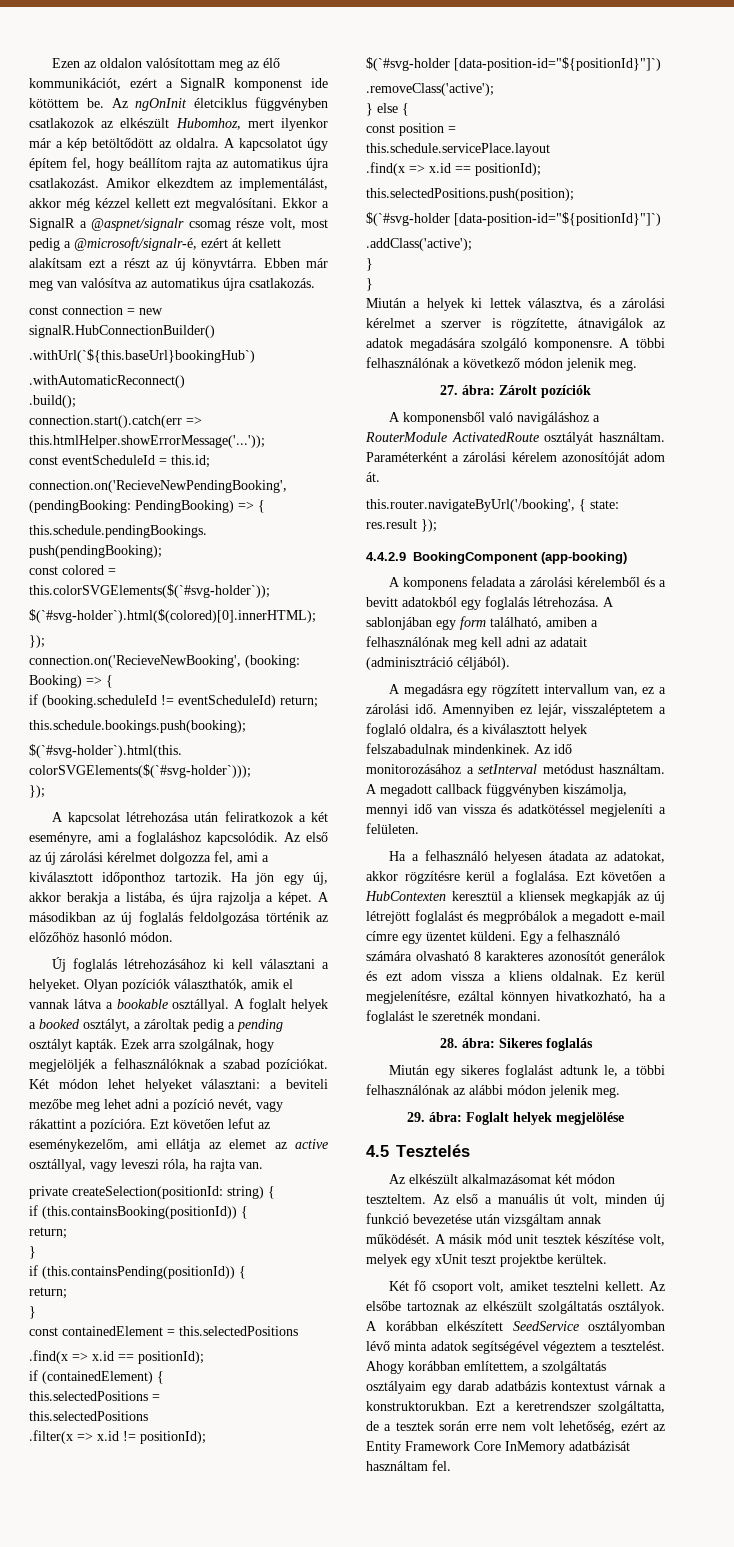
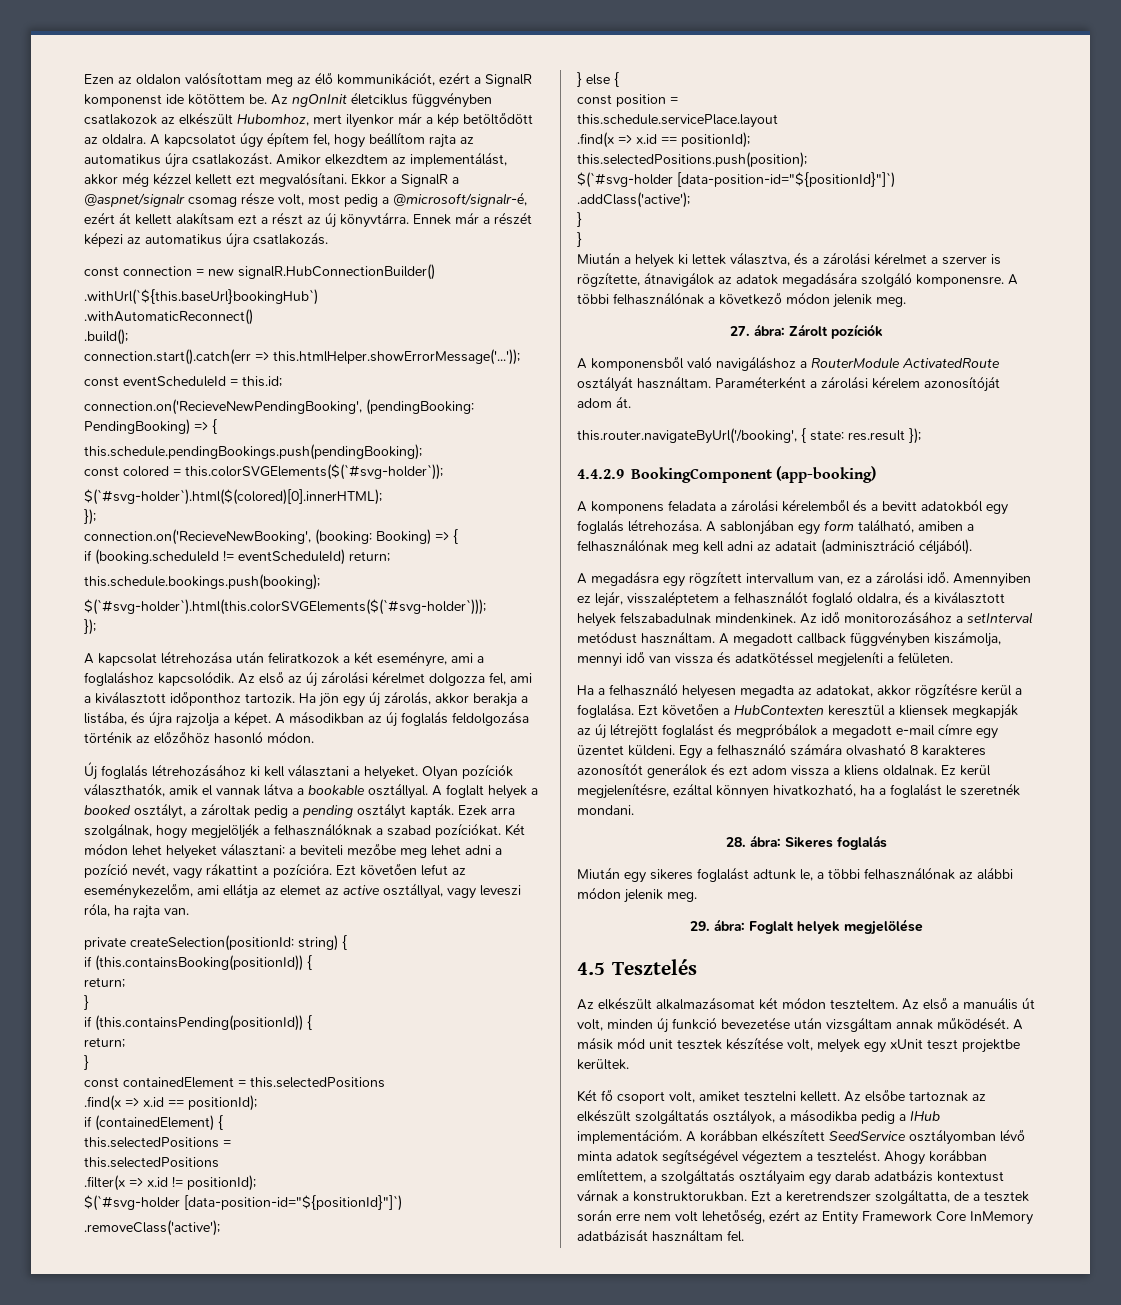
[263,258,328,268] [29,278,132,291] Ebben már meg van valósítva -> [413,212,532,225] [84,232,123,247] Ennek már a részét képezi
[313,872,328,885] új, -> [369,691,431,707] új zárolás,
(666, 710) none -> [734,591,808,604] felhasználót
[549,851,590,861] átadata -> [740,685,794,698] megadta
[608,1301,665,1314] osztályok. -> [713,1109,940,1125] [577,1129,682,1144] osztályok, a másodikba pedig a IHub implementációm.

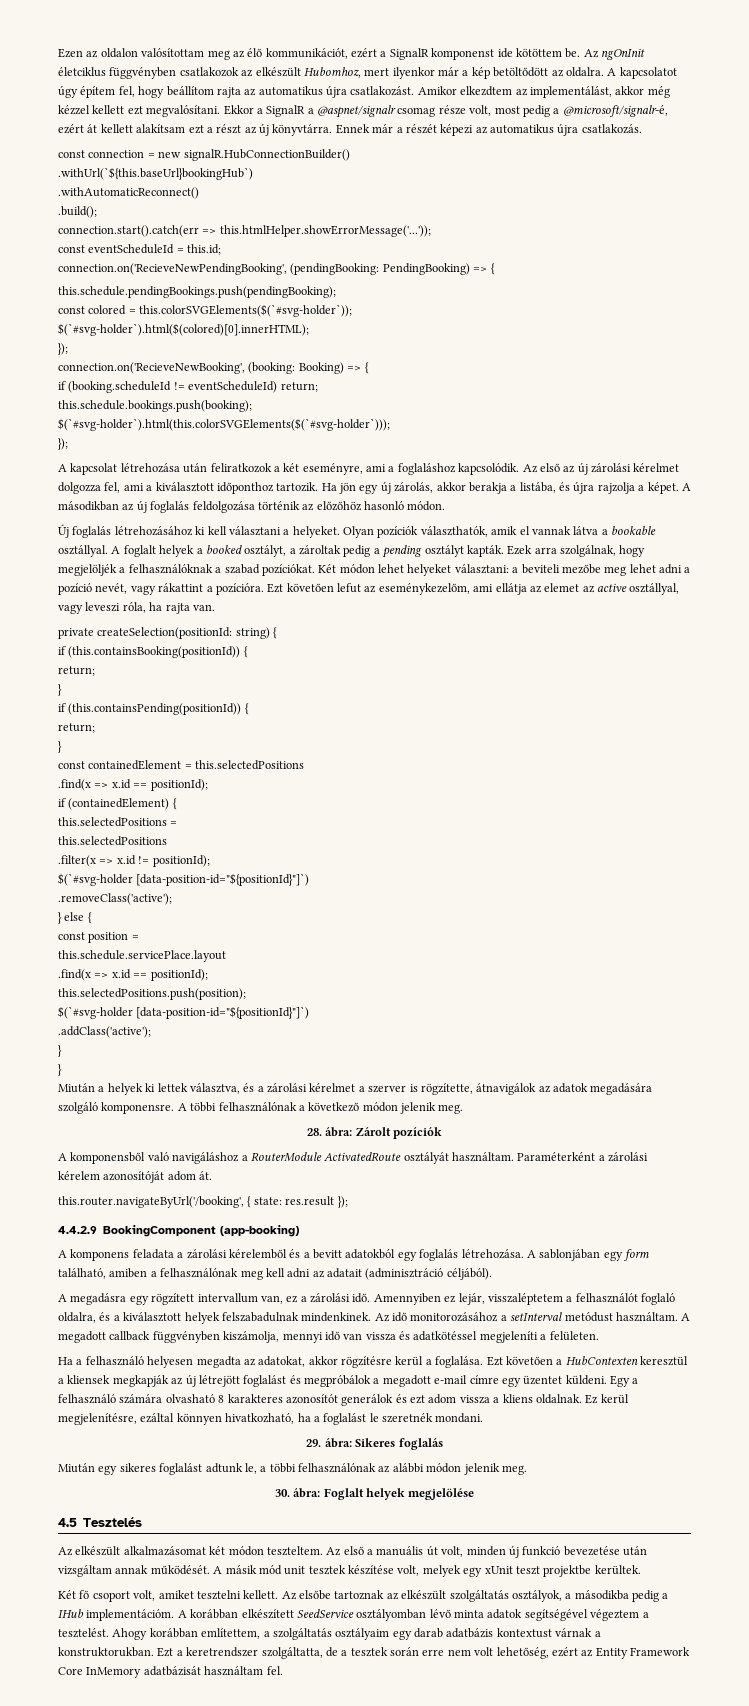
[729,326,750,336] 27. -> [306,1128,322,1136] 28.
[725,837,746,847] 28. -> [306,1439,322,1447] 29.
[689,921,710,931] 29. -> [274,1489,290,1497] 30.

